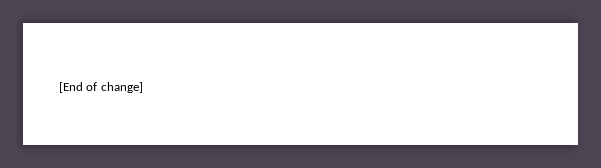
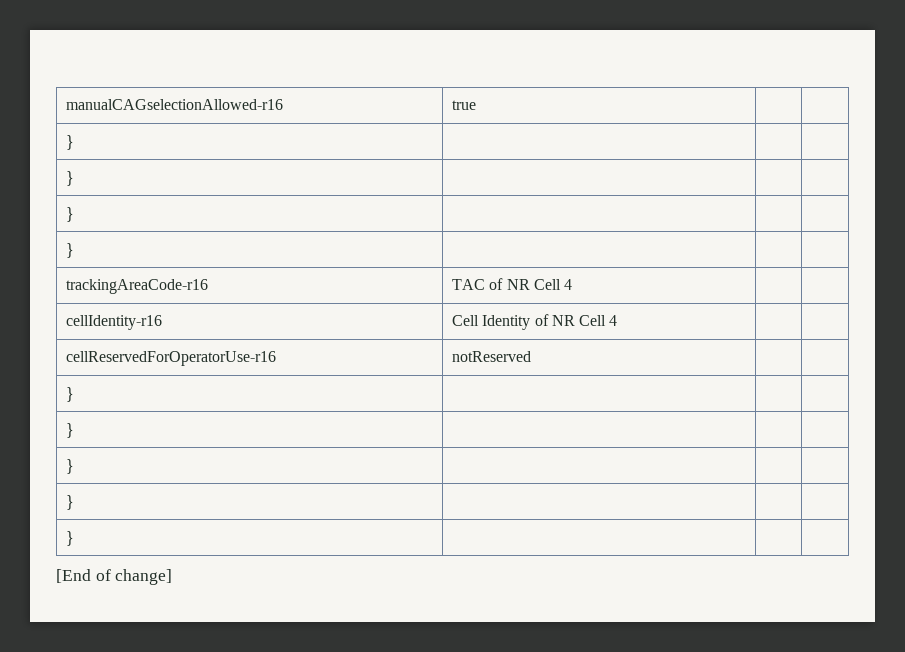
(59, 87) none -> [65,99,283,110] [451,100,476,110] [65,135,74,150] [65,171,74,186] [65,207,74,222] [65,243,74,258] [65,279,208,294] [451,278,573,290] [65,315,162,330] [451,314,618,330] [65,351,276,366] [451,351,531,362] [65,387,74,402] [65,423,74,438] [65,459,74,474] [65,495,74,510] [65,531,74,546] manualCAGselectionAllowed-r16 | true | | // } | | | // } | | | // } | | | // } | | | // trackingAreaCode-r16 | TAC of NR Cell 4 | | // cellIdentity-r16 | Cell Identity of NR Cell 4 | | // cellReservedForOperatorUse-r16 | notReserved | | // } | | | // } | | | // } | | | // } | | | // } | | | //

